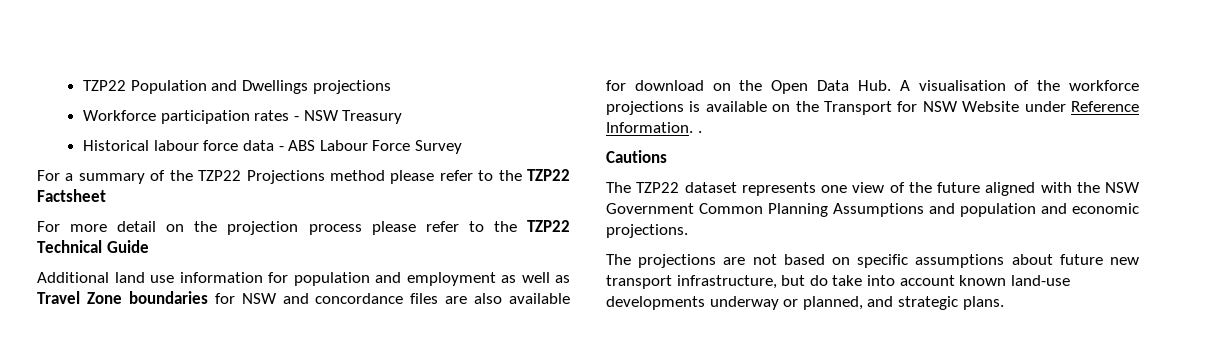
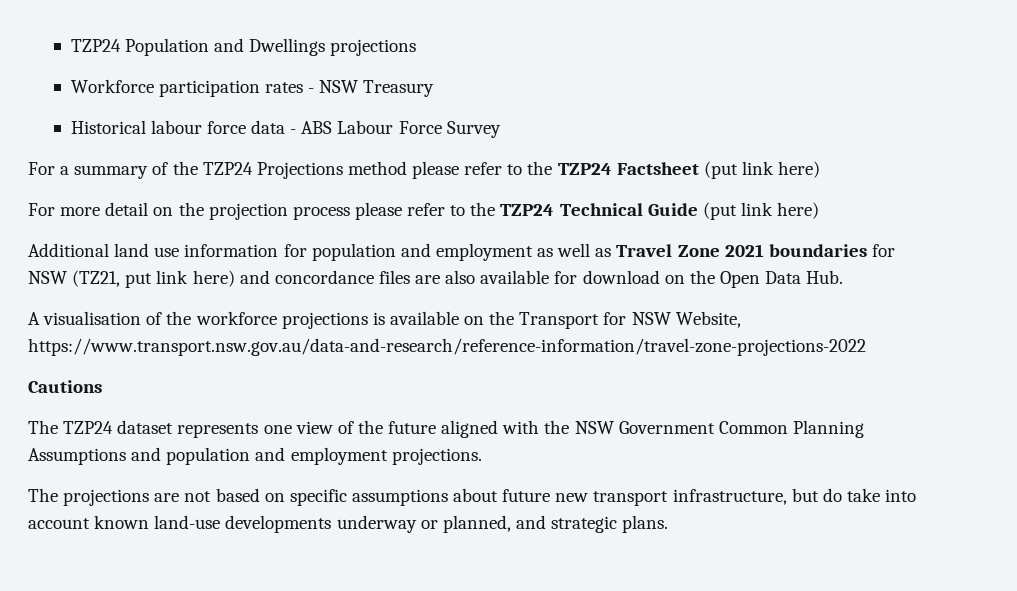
[83,80,127,91] TZP22 -> [70,39,121,52] TZP24
[198,170,242,181] TZP22 -> [202,162,253,175] TZP24
[527,169,571,181] TZP22 -> [557,163,612,175] TZP24
(106, 195) none -> [703,161,821,179] (put link here)
[526,220,570,232] TZP22 -> [500,204,555,216] TZP24
(149, 246) none -> [702,202,820,220] (put link here)
(122, 298) none -> [724,244,764,257] 2021
(277, 298) none -> [72,270,235,288] (TZ21, put link here)
(891, 85) none -> (844, 277) //
[962,101,1139,112] [606,122,702,133] Website under Reference Information. . -> [675,311,741,328] [28,338,866,356] Website, https://www.transport.nsw.gov.au/data-and-research/reference-information/travel-zone-projections-2022
[636,182,680,193] TZP22 -> [63,421,114,434] TZP24
[1072,203,1139,214] economic -> [290,447,388,465] employment

